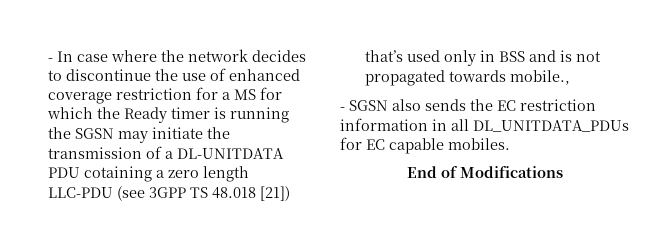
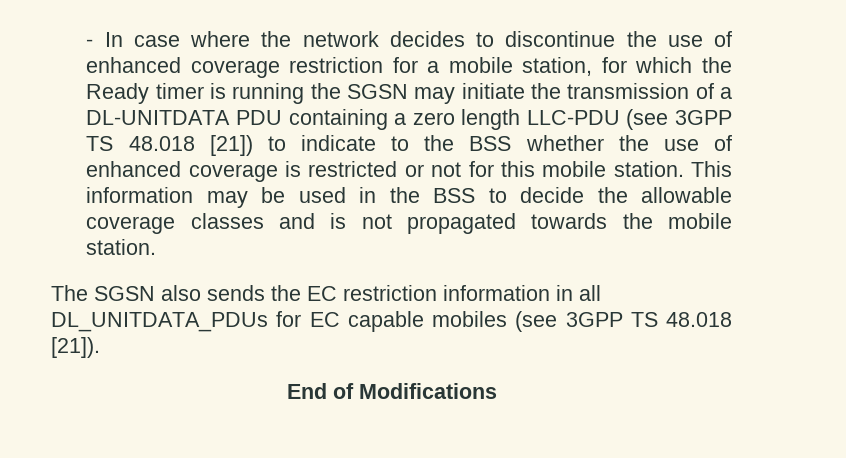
[233,89,256,100] MS -> [448,57,593,76] mobile station,
[83,166,152,182] cotaining -> [288,109,388,130] containing
[364,50,525,66] that’s used only in BSS -> [267,135,732,151] [86,161,732,182] [86,187,732,208] [86,213,264,234] to indicate to the BSS whether the use of enhanced coverage is restricted or not for this mobile station. This information may be used in the BSS to decide the allowable coverage classes
[509,70,570,85] [340,107,345,111] mobile., // - -> [622,213,732,229] [86,239,157,255] [51,285,88,301] the mobile station. // The
[448,138,510,150] mobiles. -> [432,311,732,332] [51,337,100,358] mobiles (see 3GPP TS 48.018 [21]).

